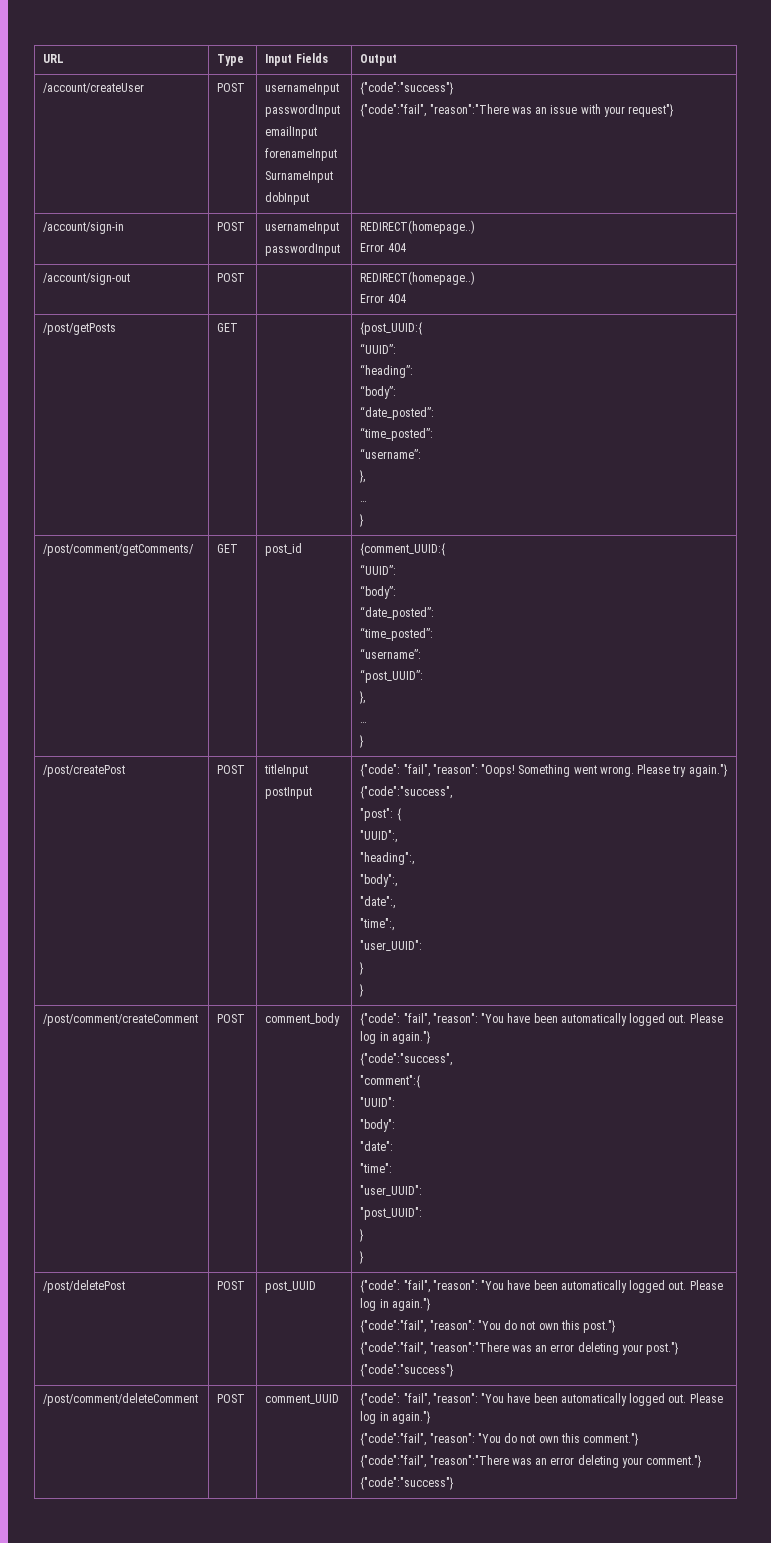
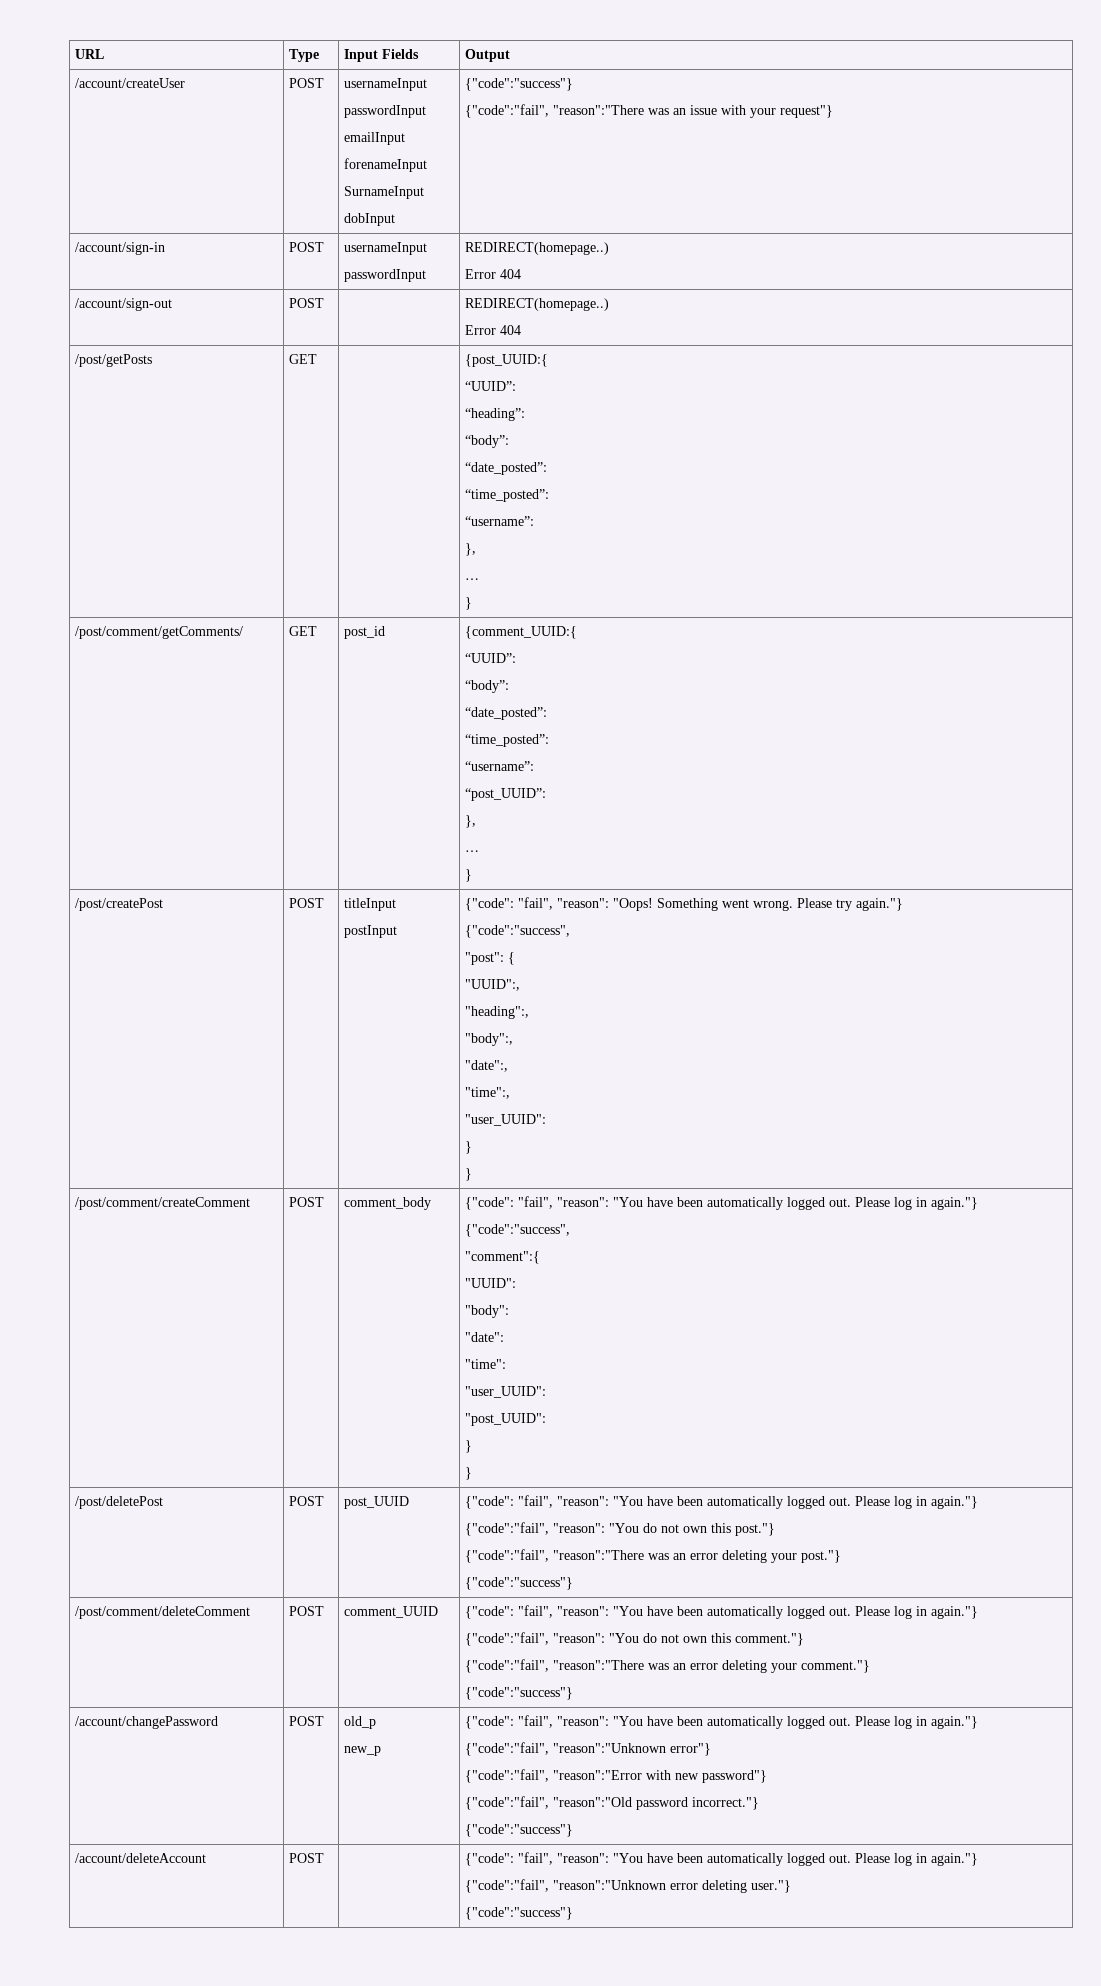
(454, 1483) none -> [74,1716,218,1729] [288,1716,324,1726] [343,1716,376,1729] [343,1746,381,1756] [464,1715,978,1729] [464,1742,711,1756] [464,1769,767,1783] [464,1796,759,1810] [464,1824,573,1837] [74,1853,206,1863] [288,1853,324,1863] [464,1852,978,1866] [464,1879,791,1893] [464,1907,573,1920] // /account/changePassword | POST | old_p // new_p | {"code": "fail", "reason": "You have been automatically logged out. Please log in again."} // {"code":"fail", "reason":"Unknown error"} // {"code":"fail", "reason":"Error with new password"} // {"code":"fail", "reason":"Old password incorrect."} // {"code":"success"} // /account/deleteAccount | POST | | {"code": "fail", "reason": "You have been automatically logged out. Please log in again."} // {"code":"fail", "reason":"Unknown error deleting user."} // {"code":"success"}

